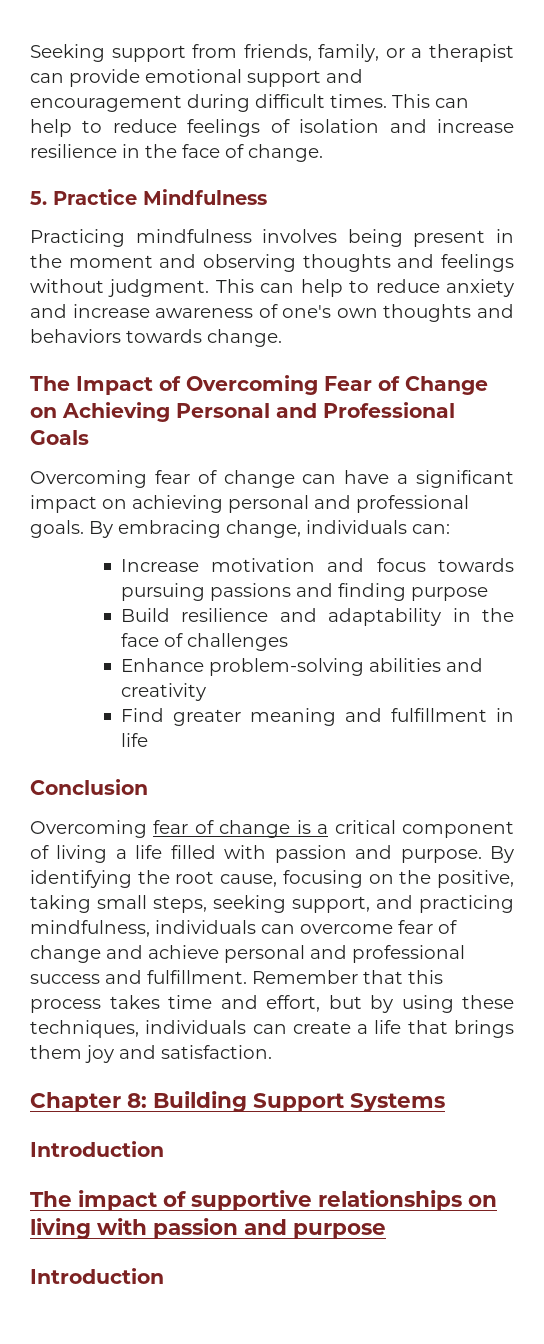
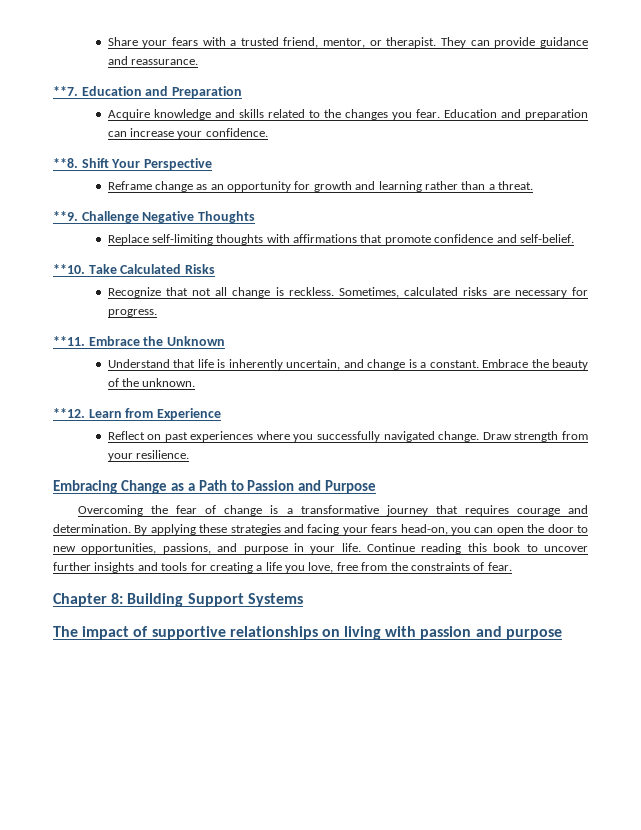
[30,44,514,62] [30,69,363,87] [30,94,469,112] [30,119,514,137] [30,144,323,162] [30,189,267,205] [30,229,514,247] [30,254,514,272] [30,279,514,297] [30,304,514,322] [30,329,282,347] [30,375,488,395] [30,402,455,422] [30,430,89,445] [30,470,514,488] [30,495,469,513] [30,520,450,538] [120,558,514,572] [120,583,488,601] [120,608,514,626] [120,633,288,651] [120,658,483,676] [120,683,206,701] [120,708,514,726] [120,733,148,747] [30,779,148,795] [30,820,147,838] Seeking support from friends, family, or a therapist can provide emotional support and encouragement during difficult times. This can help to reduce feelings of isolation and increase resilience in the face of change. // 5. Practice Mindfulness // Practicing mindfulness involves being present in the moment and observing thoughts and feelings without judgment. This can help to reduce anxiety and increase awareness of one's own thoughts and behaviors towards change. // The Impact of Overcoming Fear of Change on Achieving Personal and Professional Goals // Overcoming fear of change can have a significant impact on achieving personal and professional goals. By embracing change, individuals can: // Increase motivation and focus towards pursuing passions and finding purpose // Build resilience and adaptability in the face of challenges // Enhance problem-solving abilities and creativity // Find greater meaning and fulfillment in life // Conclusion // Overcoming -> [107,37,588,48] [107,56,198,65] [53,86,242,98] [107,109,588,120] [107,128,268,139] [53,158,212,170] [107,181,534,192] [53,211,255,223] [107,234,574,245] [53,264,215,274] [107,287,589,298] [107,309,157,317] [53,336,225,346] [107,359,589,370] [107,378,196,387] [53,408,221,420] [107,431,588,442] [107,450,189,461] [53,480,377,494] [78,505,169,516] Share your fears with a trusted friend, mentor, or therapist. They can provide guidance and reassurance. // **7. Education and Preparation // Acquire knowledge and skills related to the changes you fear. Education and preparation can increase your confidence. // **8. Shift Your Perspective // Reframe change as an opportunity for growth and learning rather than a threat. // **9. Challenge Negative Thoughts // Replace self-limiting thoughts with affirmations that promote confidence and self-belief. // **10. Take Calculated Risks // Recognize that not all change is reckless. Sometimes, calculated risks are necessary for progress. // **11. Embrace the Unknown // Understand that life is inherently uncertain, and change is a constant. Embrace the beauty of the unknown. // **12. Learn from Experience // Reflect on past experiences where you successfully navigated change. Draw strength from your resilience. // Embracing Change as a Path to Passion and Purpose // Overcoming the
[334,820,514,838] [30,845,514,863] [30,870,514,888] [30,895,514,913] [30,920,457,937] [30,945,465,963] [30,970,443,984] [30,995,514,1013] [30,1020,514,1038] [30,1045,272,1063] critical component of living a life filled with passion and purpose. By identifying the root cause, focusing on the positive, taking small steps, seeking support, and practicing mindfulness, individuals can overcome fear of change and achieve personal and professional success and fulfillment. Remember that this process takes time and effort, but by using these techniques, individuals can create a life that brings them joy and satisfaction. -> [300,505,588,516] [53,524,588,535] [53,543,588,554] [53,562,512,573] transformative journey that requires courage and determination. By applying these strategies and facing your fears head-on, you can open the door to new opportunities, passions, and purpose in your life. Continue reading this book to uncover further insights and tools for creating a life you love, free from the constraints of fear.
[30,1141,164,1157] // Introduction -> (303, 600) none
[30,1268,164,1284] // Introduction -> (562, 634) none

